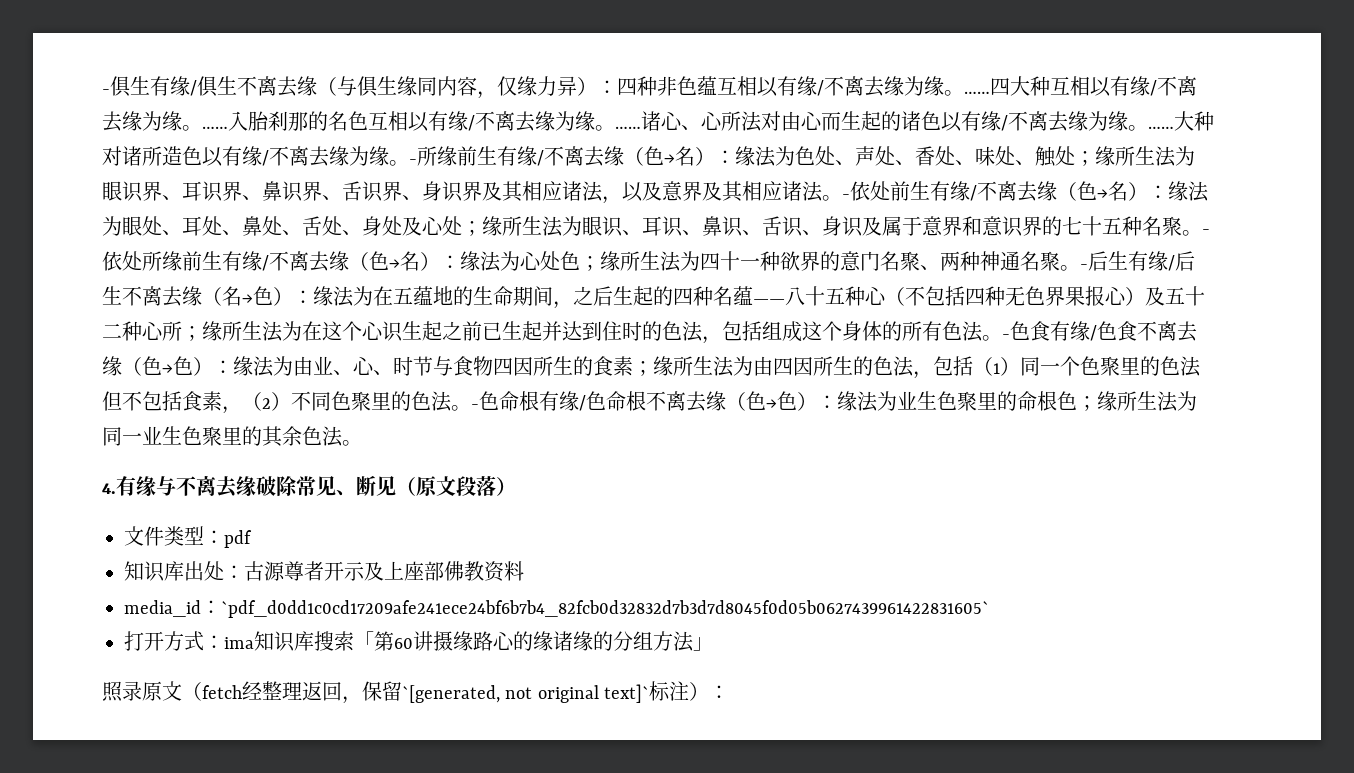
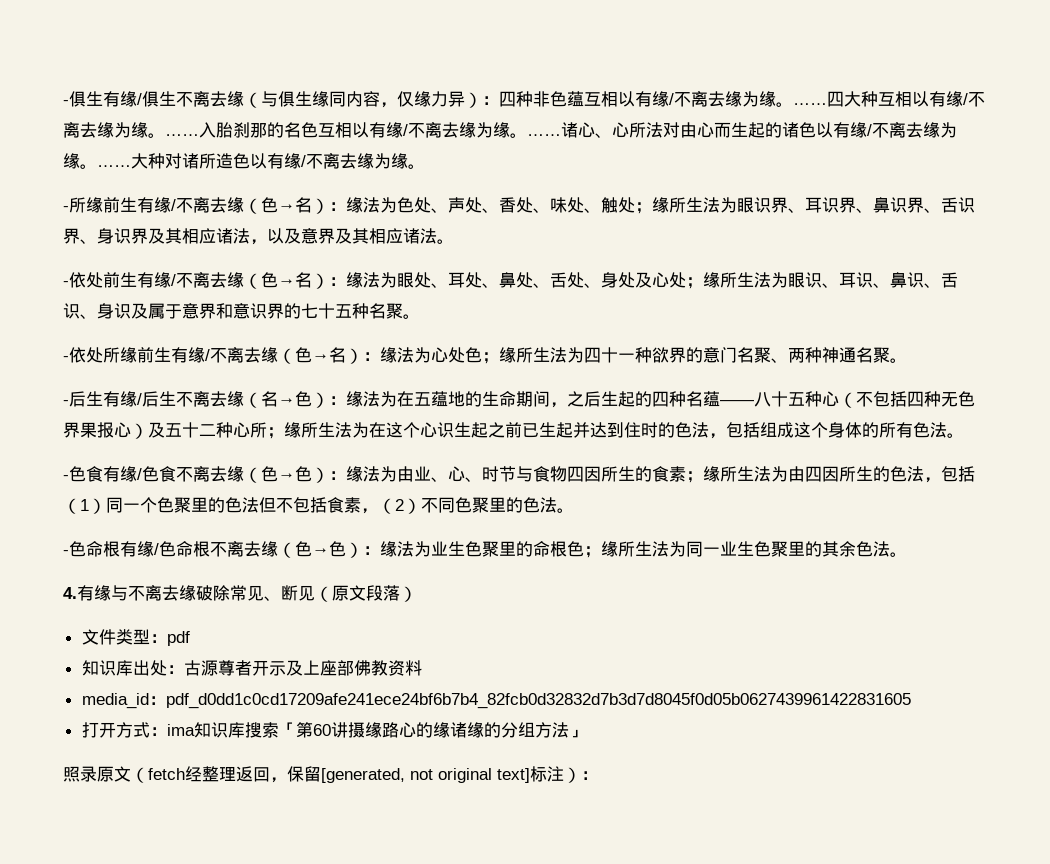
(409, 163) none -> (425, 166) //
(842, 198) none -> (454, 241) //
(1202, 233) none -> (420, 316) //
(1080, 268) none -> (907, 360) //
(1002, 338) none -> (964, 435) //
(471, 408) none -> (574, 510) //
[221,600,989,618] `pdf_d0dd1c0cd17209afe241ece24bf6b7b4_82fcb0d32832d7b3d7d8045f0d05b0627439961422831605` -> [165,693,911,709] pdf_d0dd1c0cd17209afe241ece24bf6b7b4_82fcb0d32832d7b3d7d8045f0d05b0627439961422831605
[402,685,500,703] `[generated, -> [321,768,405,783] [generated,
[604,684,650,703] text]` -> [497,768,530,783] text]

